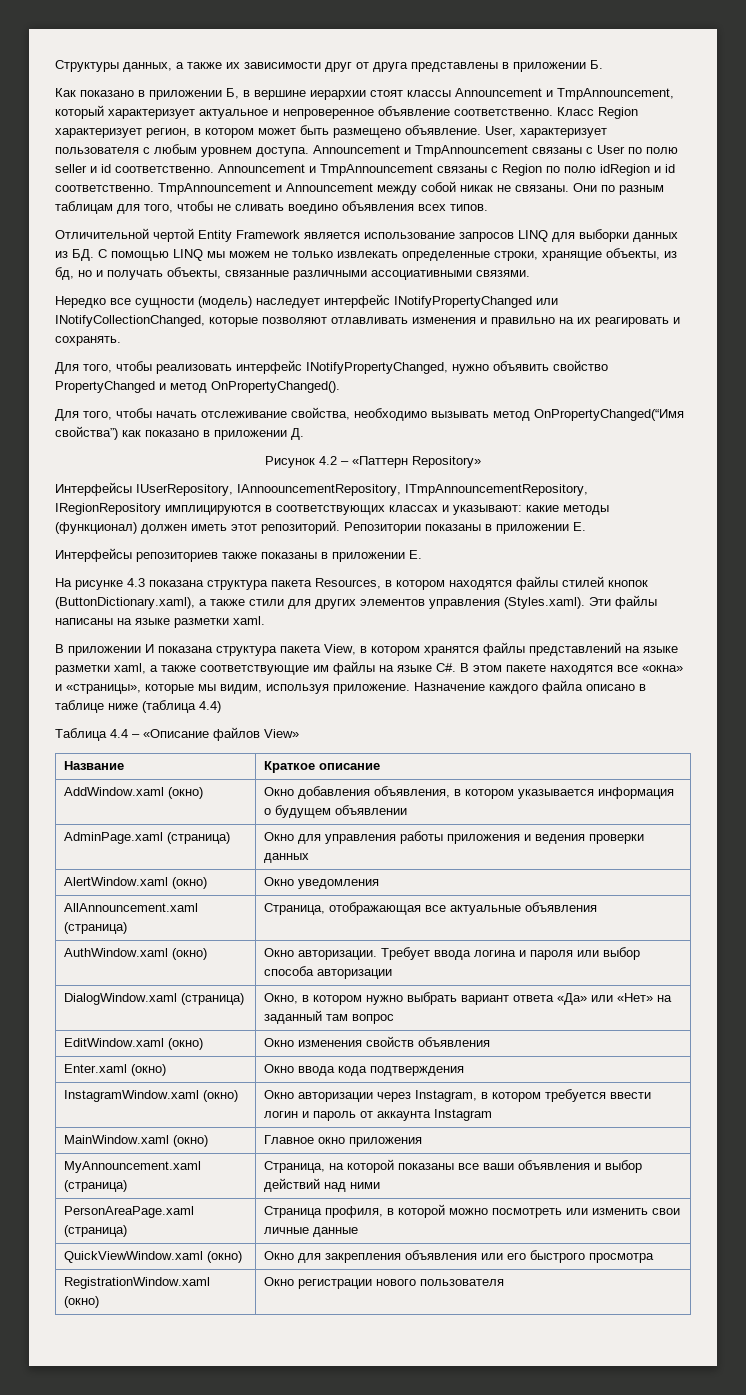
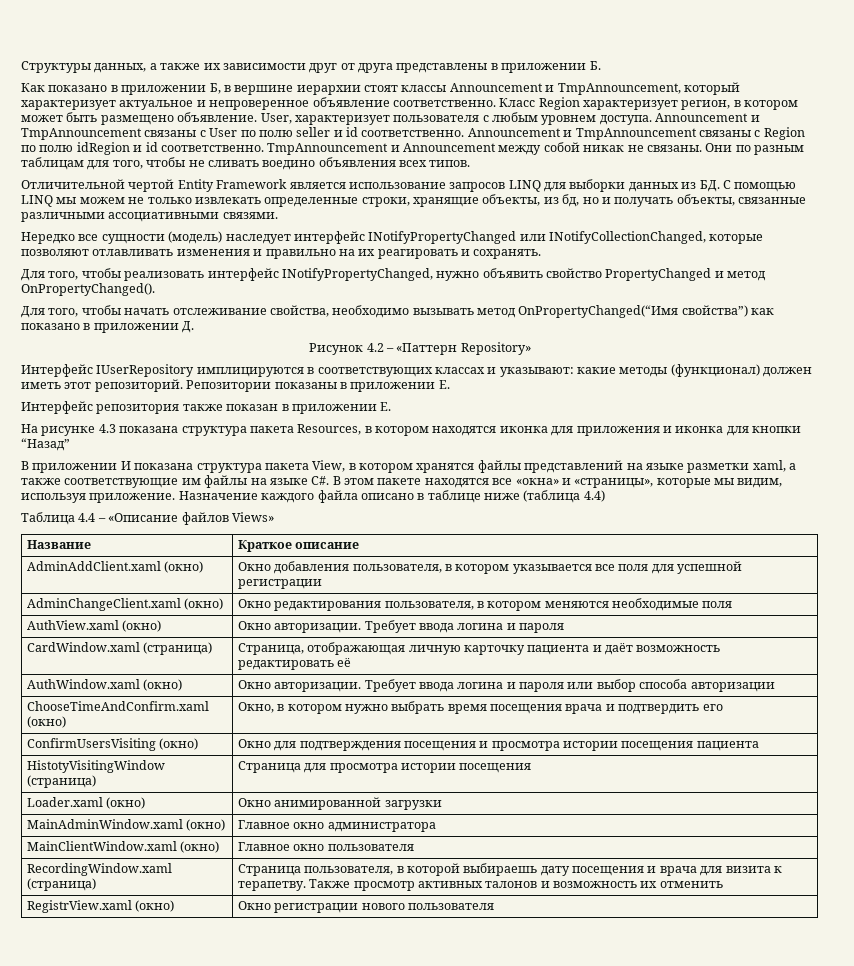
[55,482,588,496] [55,503,161,515] Интерфейсы IUserRepository, IAnnoouncementRepository, ITmpAnnouncementRepository, IRegionRepository -> [21,364,195,377] Интерфейс IUserRepository
[55,548,317,562] Интерфейсы репозиториев также показаны -> [21,401,279,414] Интерфейс репозитория также показан
[516,576,648,590] [55,595,657,609] [55,616,265,628] файлы стилей кнопок (ButtonDictionary.xaml), а также стили для других элементов управления (Styles.xaml). Эти файлы написаны на языке разметки xaml. -> [499,426,801,436] [21,438,70,451] иконка для приложения и иконка для кнопки “Назад”
[264,729,299,738] View» -> [231,512,274,522] Views»
[64,787,165,796] AddWindow.xaml -> [26,561,161,571] AdminAddClient.xaml
[374,786,451,798] объявления, -> [352,564,442,573] пользователя,
[598,787,675,799] [264,805,408,818] [64,832,231,844] [264,831,645,844] [264,853,310,863] [64,877,208,889] [264,877,380,889] [64,903,199,912] [64,922,128,934] [264,902,598,915] информация о будущем объявлении // AdminPage.xaml (страница) | Окно для управления работы приложения и ведения проверки данных // AlertWindow.xaml (окно) | Окно уведомления // AllAnnouncement.xaml (страница) | Страница, отображающая все актуальные объявления -> [595,561,743,574] [237,579,322,589] [26,598,224,611] [237,598,733,611] [26,620,162,632] [237,620,565,633] [26,642,213,655] [237,642,721,655] [237,658,352,670] все поля для успешной регистрации // AdminChangeClient.xaml (окно) | Окно редактирования пользователя, в котором меняются необходимые поля // AuthView.xaml (окно) | Окно авторизации. Требует ввода логина и пароля // CardWindow.xaml (страница) | Страница, отображающая личную карточку пациента и даёт возможность редактировать её
[64,993,245,1005] DialogWindow.xaml (страница) -> [26,701,209,711] [26,716,66,728] ChooseTimeAndConfirm.xaml (окно)
[461,993,673,1005] [264,1010,395,1024] [64,1038,204,1050] [264,1036,491,1047] [64,1064,167,1076] [264,1064,465,1076] [64,1090,239,1102] [264,1089,652,1102] [264,1109,493,1121] [64,1135,209,1147] [264,1135,423,1147] [64,1161,202,1173] [64,1180,128,1192] [264,1159,643,1173] [264,1178,381,1192] [64,1206,195,1218] [64,1225,128,1237] [264,1206,384,1218] вариант ответа «Да» или «Нет» на заданный там вопрос // EditWindow.xaml (окно) | Окно изменения свойств объявления // Enter.xaml (окно) | Окно ввода кода подтверждения // InstagramWindow.xaml (окно) | Окно авторизации через Instagram, в котором требуется ввести логин и пароль от аккаунта Instagram // MainWindow.xaml (окно) | Главное окно приложения // MyAnnouncement.xaml (страница) | Страница, на которой показаны все ваши объявления и выбор действий над ними // PersonAreaPage.xaml (страница) | Страница профиля, -> [447,704,723,714] [26,738,199,751] [237,739,759,751] [26,760,165,773] [26,775,96,788] [237,761,532,773] [26,797,146,809] [237,797,442,810] [26,819,226,831] [237,820,436,832] [26,841,220,853] [237,842,414,851] [26,863,172,876] [26,878,96,891] [237,864,394,876] время посещения врача и подтвердить его // ConfirmUsersVisiting (окно) | Окно для подтверждения посещения и просмотра истории посещения пациента // HistotyVisitingWindow (страница) | Страница для просмотра истории посещения // Loader.xaml (окно) | Окно анимированной загрузки // MainAdminWindow.xaml (окно) | Главное окно администратора // MainClientWindow.xaml (окно) | Главное окно пользователя // RecordingWindow.xaml (страница) | Страница пользователя,
[449,1208,681,1218] [264,1227,359,1237] [64,1251,243,1263] [264,1250,655,1263] [64,1277,211,1289] можно посмотреть или изменить свои личные данные // QuickViewWindow.xaml (окно) | Окно для закрепления объявления или его быстрого просмотра // RegistrationWindow.xaml -> [463,863,782,876] [237,879,723,891] [26,900,132,913] выбираешь дату посещения и врача для визита к терапетву. Также просмотр активных талонов и возможность их отменить // RegistrView.xaml

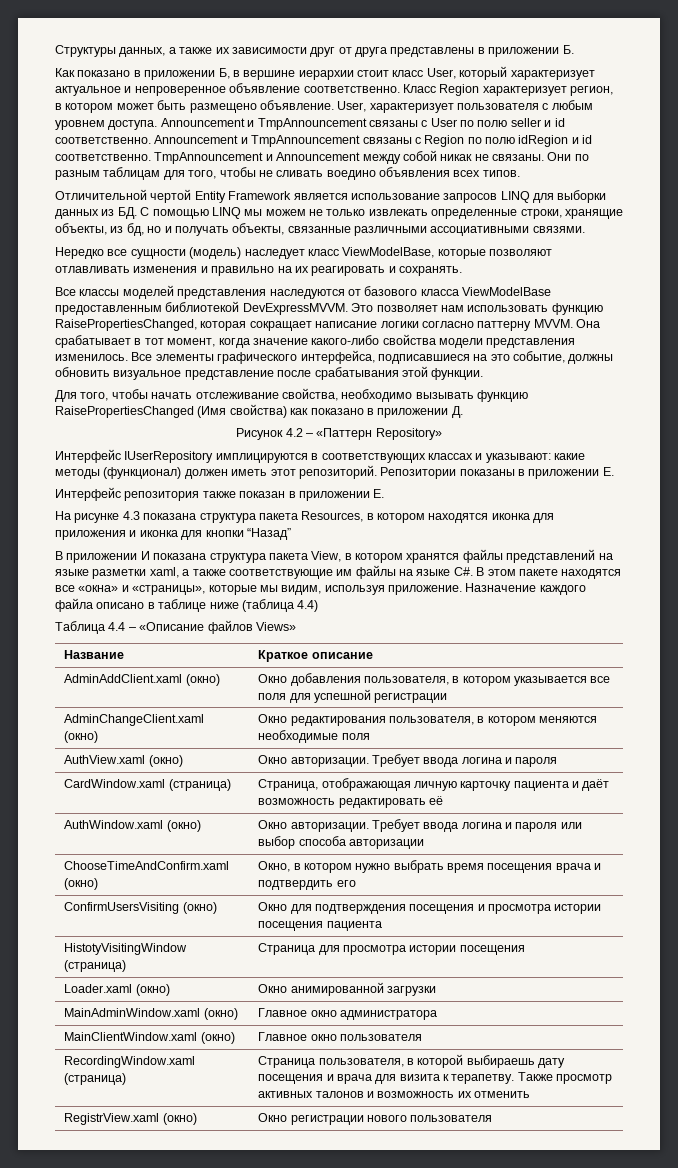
[364,83,681,95] стоят классы Announcement и TmpAnnouncement, -> [357,68,456,79] стоит класс User,
[293,231,706,244] интерфейс INotifyPropertyChanged или INotifyCollectionChanged, -> [307,247,435,258] класс ViewModelBase,
[21,268,767,281] [21,283,155,296] Для того, чтобы реализовать интерфейс INotifyPropertyChanged, нужно объявить свойство PropertyChanged и метод OnPropertyChanged(). -> [55,285,551,299] [55,301,603,315] [55,319,600,331] [55,334,576,348] [55,350,614,364] [55,366,484,380] Все классы моделей представления наследуются от базового класса ViewModelBase предоставленным библиотекой DevExpressMVVM. Это позволяет нам использовать функцию RaisePropertiesChanged, которая сокращает написание логики согласно паттерну MVVM. Она срабатывает в тот момент, когда значение какого-либо свойства модели представления изменилось. Все элементы графического интерфейса, подписавшиеся на это событие, должны обновить визуальное представление после срабатывания этой функции.
[477,305,748,318] метод OnPropertyChanged(“Имя свойства”) -> [477,390,528,402] [55,404,287,418] функцию RaisePropertiesChanged (Имя свойства)

